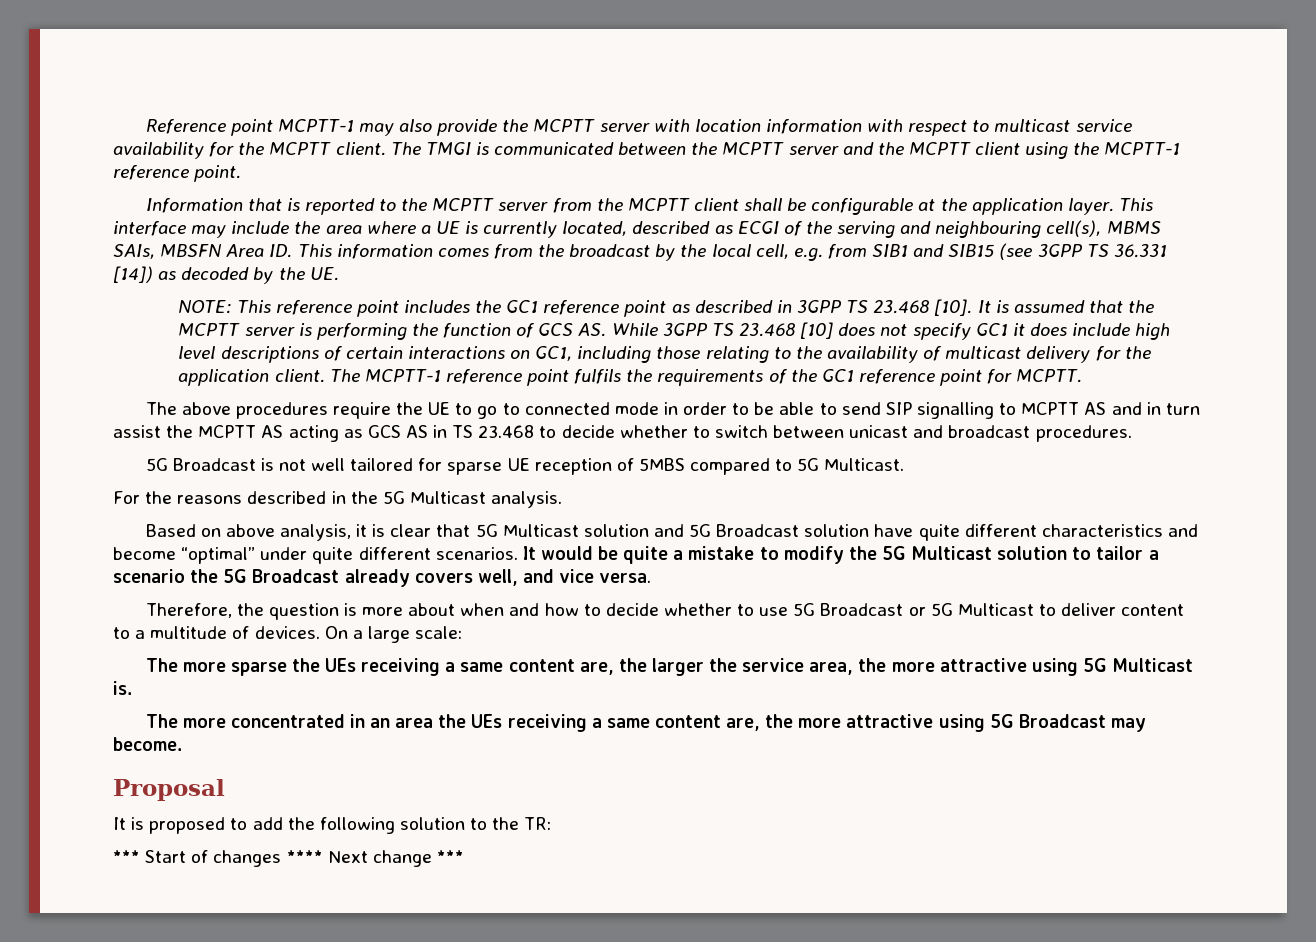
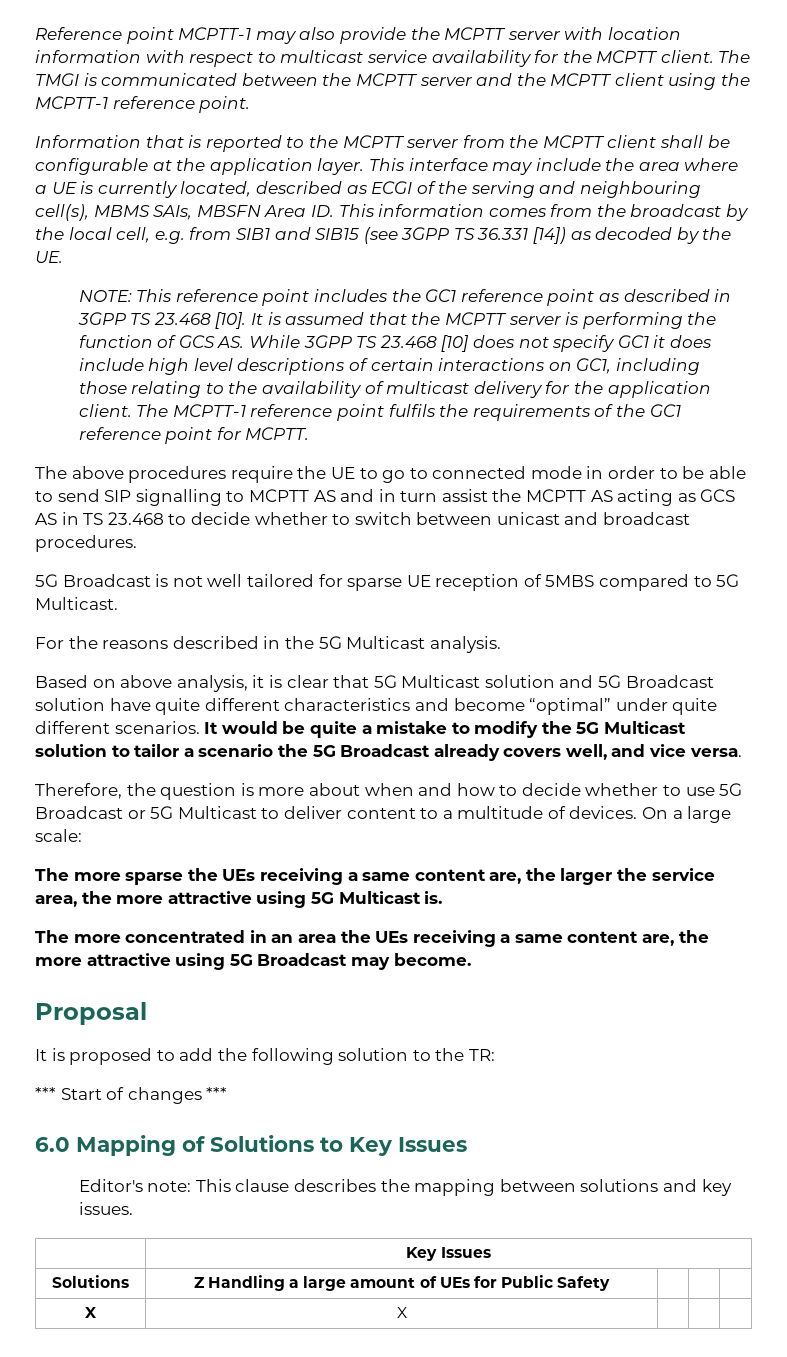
[286,850,464,867] **** Next change *** -> [206,1087,228,1100] [35,1135,467,1156] [78,1179,732,1196] [78,1202,133,1215] [406,1247,491,1261] [52,1275,129,1288] [193,1275,611,1291] [85,1307,97,1318] [396,1307,407,1318] *** // 6.0 Mapping of Solutions to Key Issues // Editor's note: This clause describes the mapping between solutions and key issues. // | Key Issues // Solutions | Z Handling a large amount of UEs for Public Safety | | | // X | X | | |

